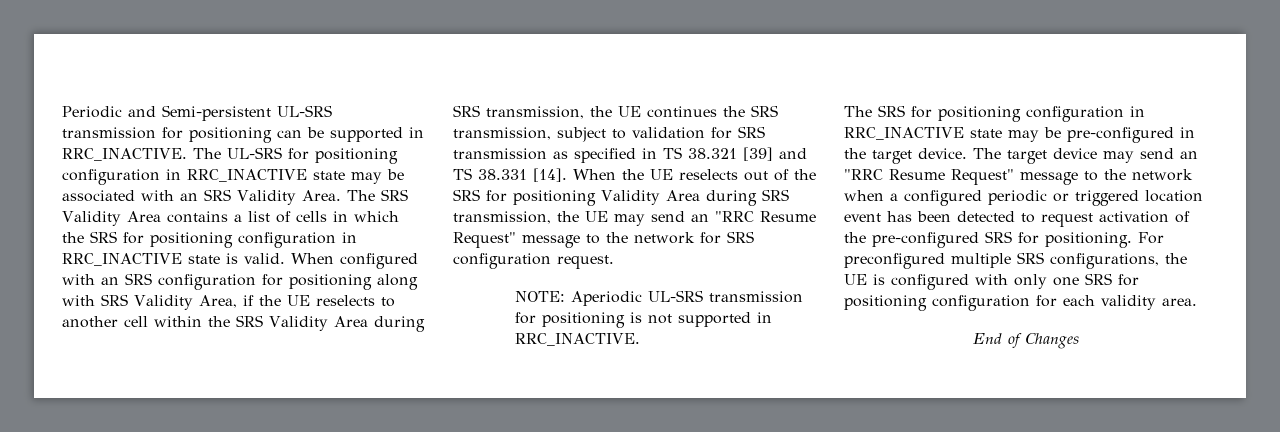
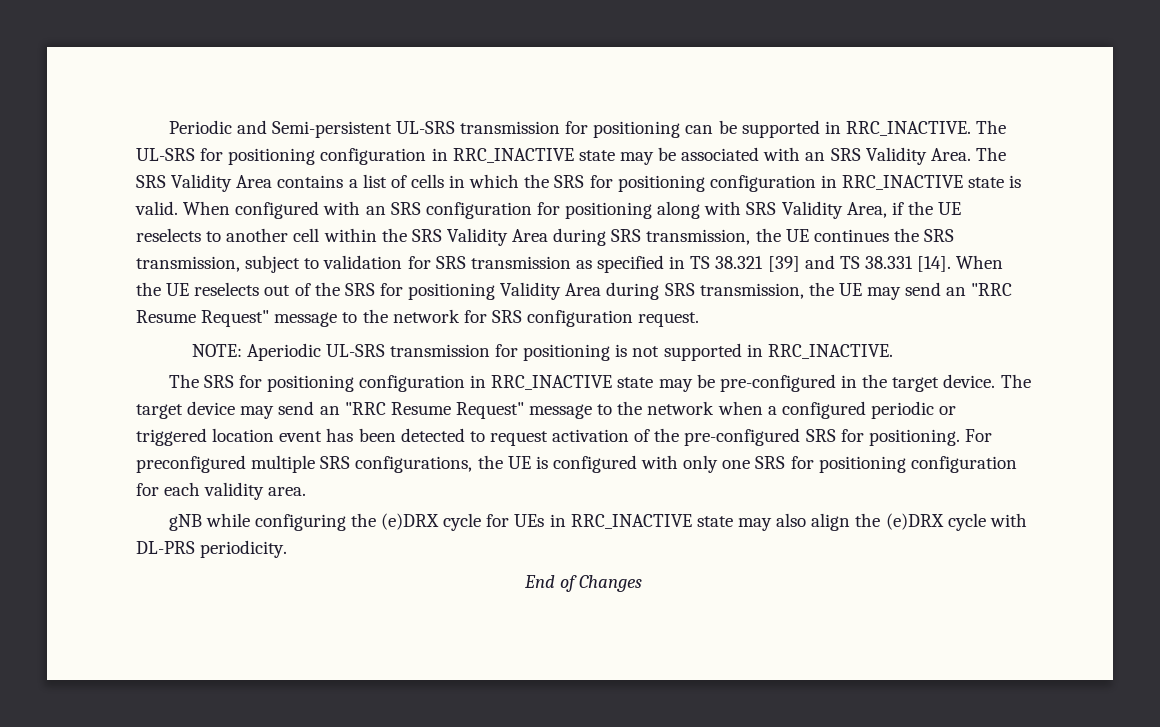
(1197, 302) none -> [168,513,1027,531] [136,540,288,558] // gNB while configuring the (e)DRX cycle for UEs in RRC_INACTIVE state may also align the (e)DRX cycle with DL-PRS periodicity.

